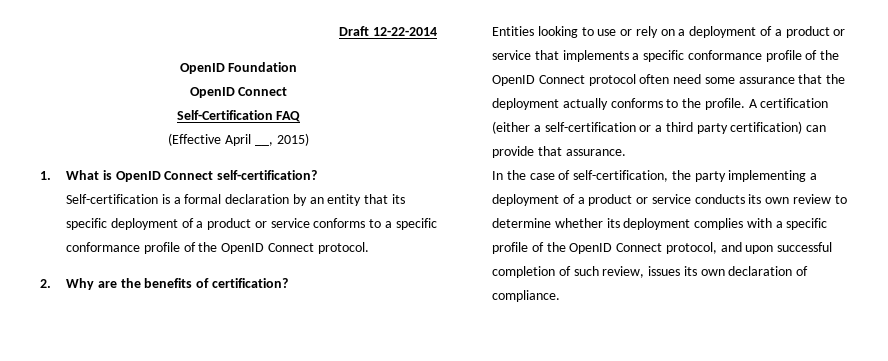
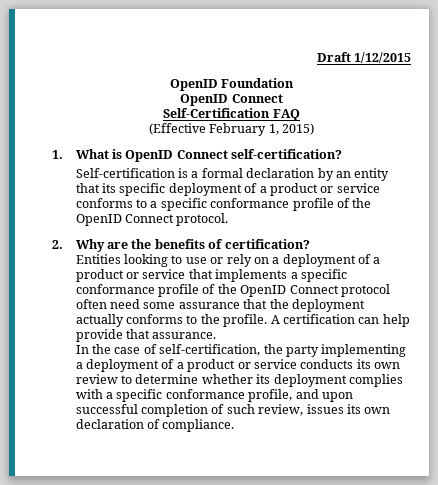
[373,27,437,36] 12-22-2014 -> [354,52,411,63] 1/12/2015
[225,134,273,146] April __, -> [209,123,279,136] February 1,
[491,121,827,134] (either a self-certification or a third party certification) can -> [358,314,410,327] can help
[491,242,717,254] profile of the OpenID Connect protocol, -> [165,389,293,402] conformance profile,

